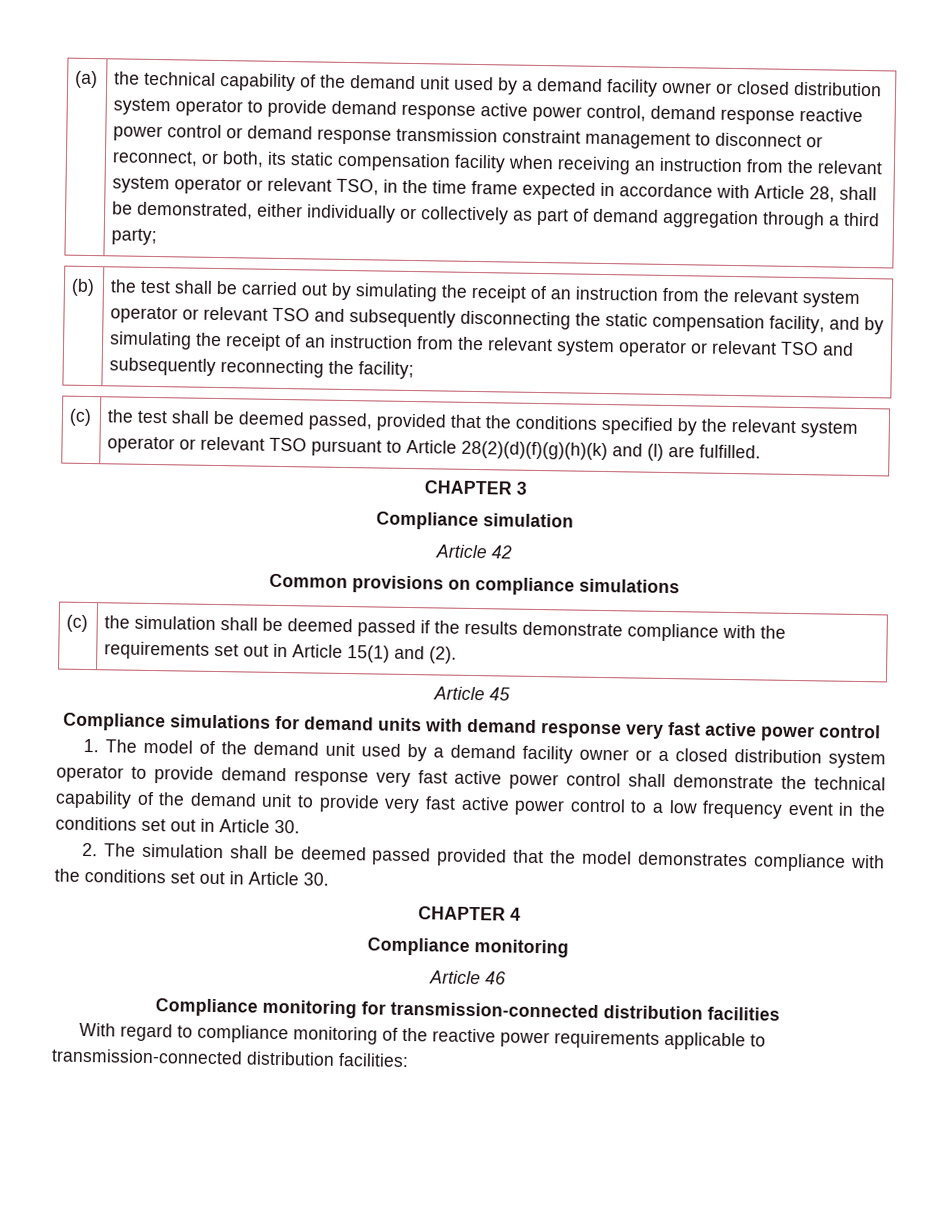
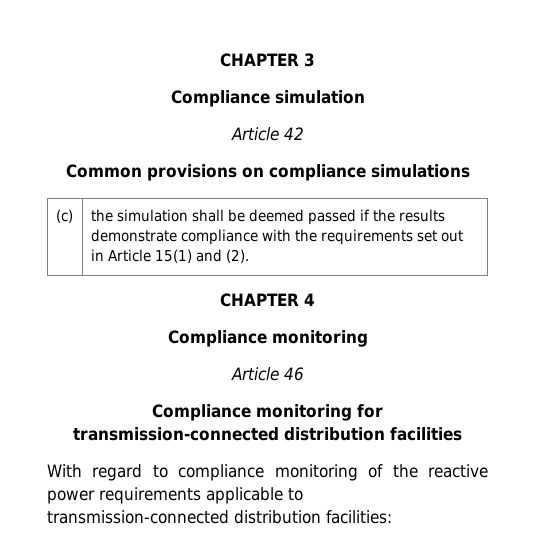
[75,70,99,89] [114,71,883,97] [113,98,864,125] [113,124,824,150] [112,150,883,175] [112,176,878,203] [112,201,881,230] [111,228,158,246] [71,278,96,297] [110,279,861,308] [110,306,885,335] [109,331,855,358] [109,357,415,380] [69,408,93,427] [107,409,859,438] [107,436,762,461] (a) | the technical capability of the demand unit used by a demand facility owner or closed distribution system operator to provide demand response active power control, demand response reactive power control or demand response transmission constraint management to disconnect or reconnect, or both, its static compensation facility when receiving an instruction from the relevant system operator or relevant TSO, in the time frame expected in accordance with Article 28, shall be demonstrated, either individually or collectively as part of demand aggregation through a third party; // (b) | the test shall be carried out by simulating the receipt of an instruction from the relevant system operator or relevant TSO and subsequently disconnecting the static compensation facility, and by simulating the receipt of an instruction from the relevant system operator or relevant TSO and subsequently reconnecting the facility; // (c) | the test shall be deemed passed, provided that the conditions specified by the relevant system operator or relevant TSO pursuant to Article 28(2)(d)(f)(g)(h)(k) and (l) are fulfilled. // -> (220, 60) none
[433,686,510,701] [63,712,881,742] [82,738,886,769] [56,765,886,791] [55,790,886,819] [55,816,300,834] [81,842,885,872] [54,868,329,886] // Article 45 // Compliance simulations for demand units with demand response very fast active power control // 1. The model of the demand unit used by a demand facility owner or a closed distribution system operator to provide demand response very fast active power control shall demonstrate the technical capability of the demand unit to provide very fast active power control to a low frequency event in the conditions set out in Article 30. // 2. The simulation shall be deemed passed provided that the model demonstrates compliance with the conditions set out in Article 30. -> (249, 256) none

